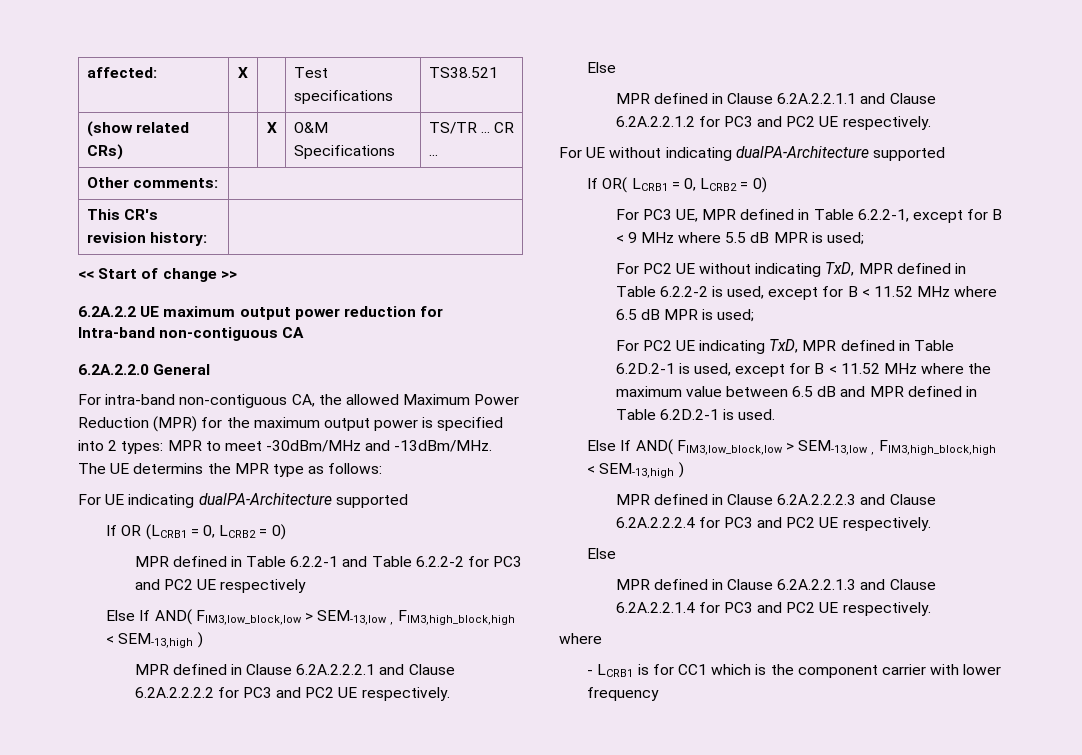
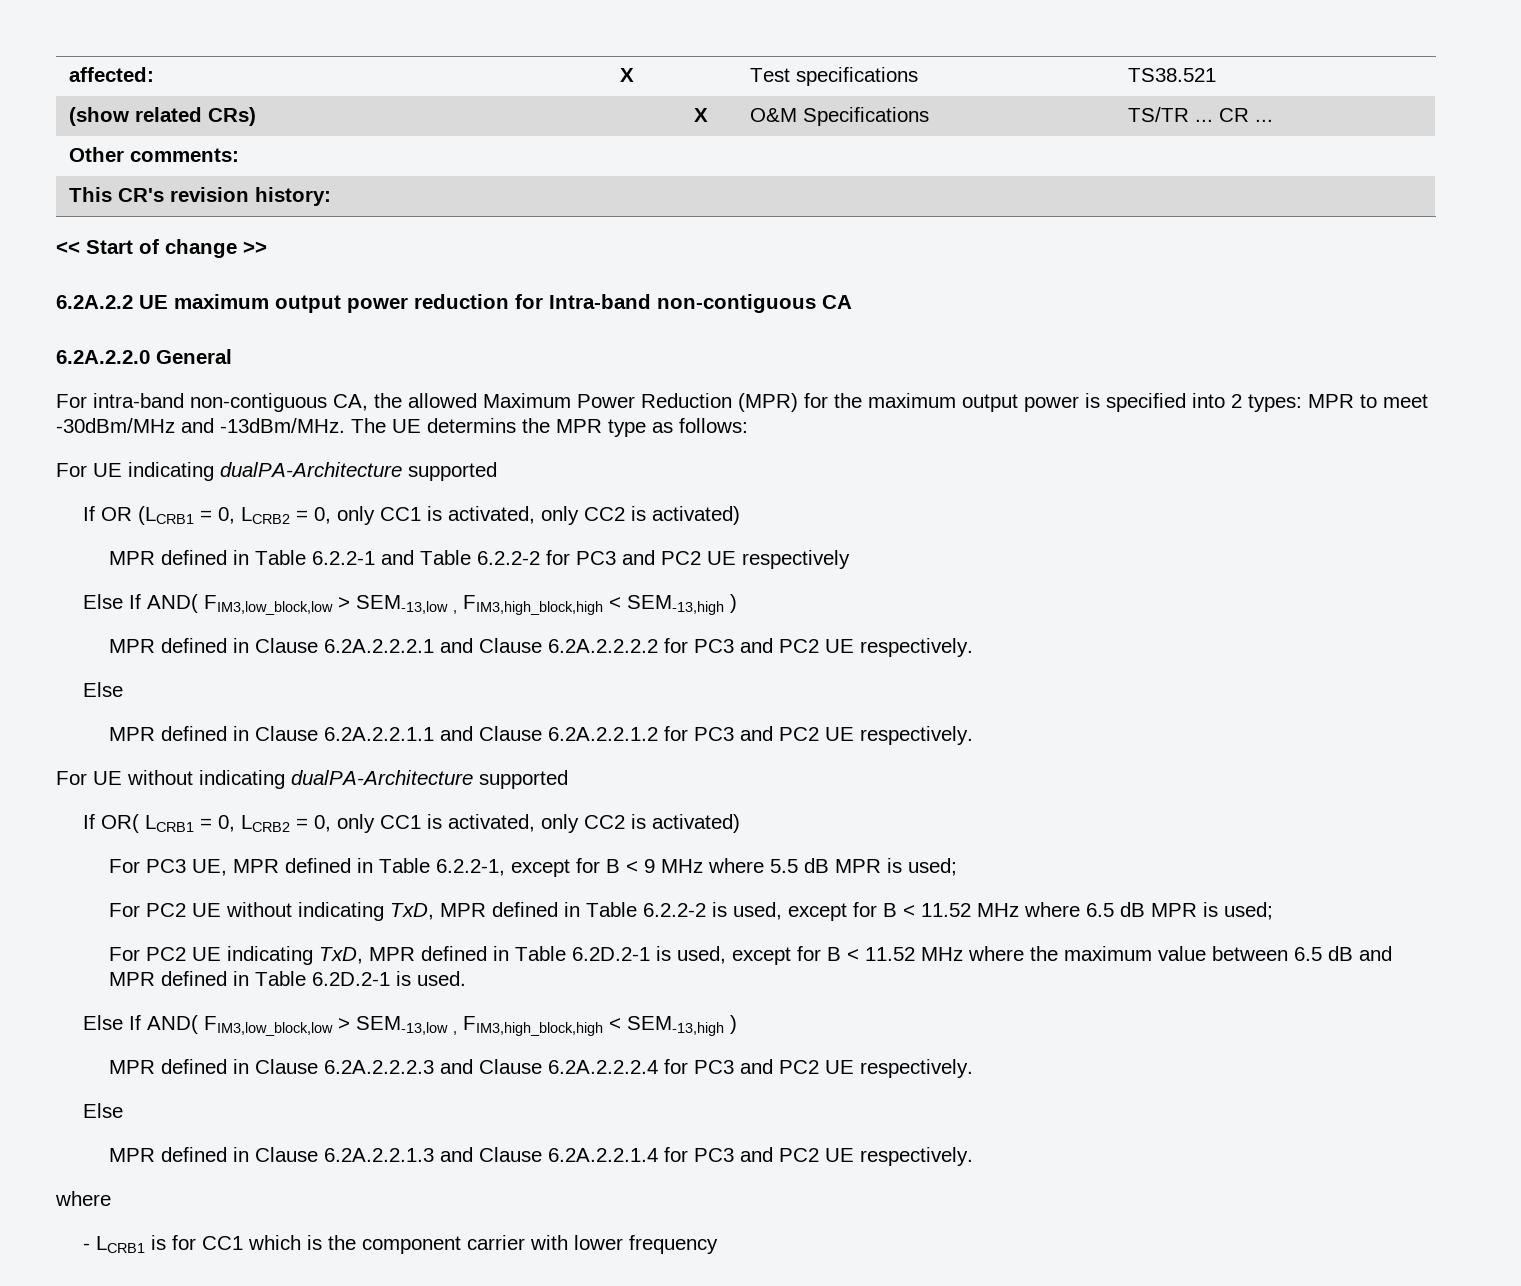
[271,524,286,540] 0) -> [313,506,740,525] 0, only CC1 is activated, only CC2 is activated)
[752,177,767,193] 0) -> [313,814,740,833] 0, only CC1 is activated, only CC2 is activated)

